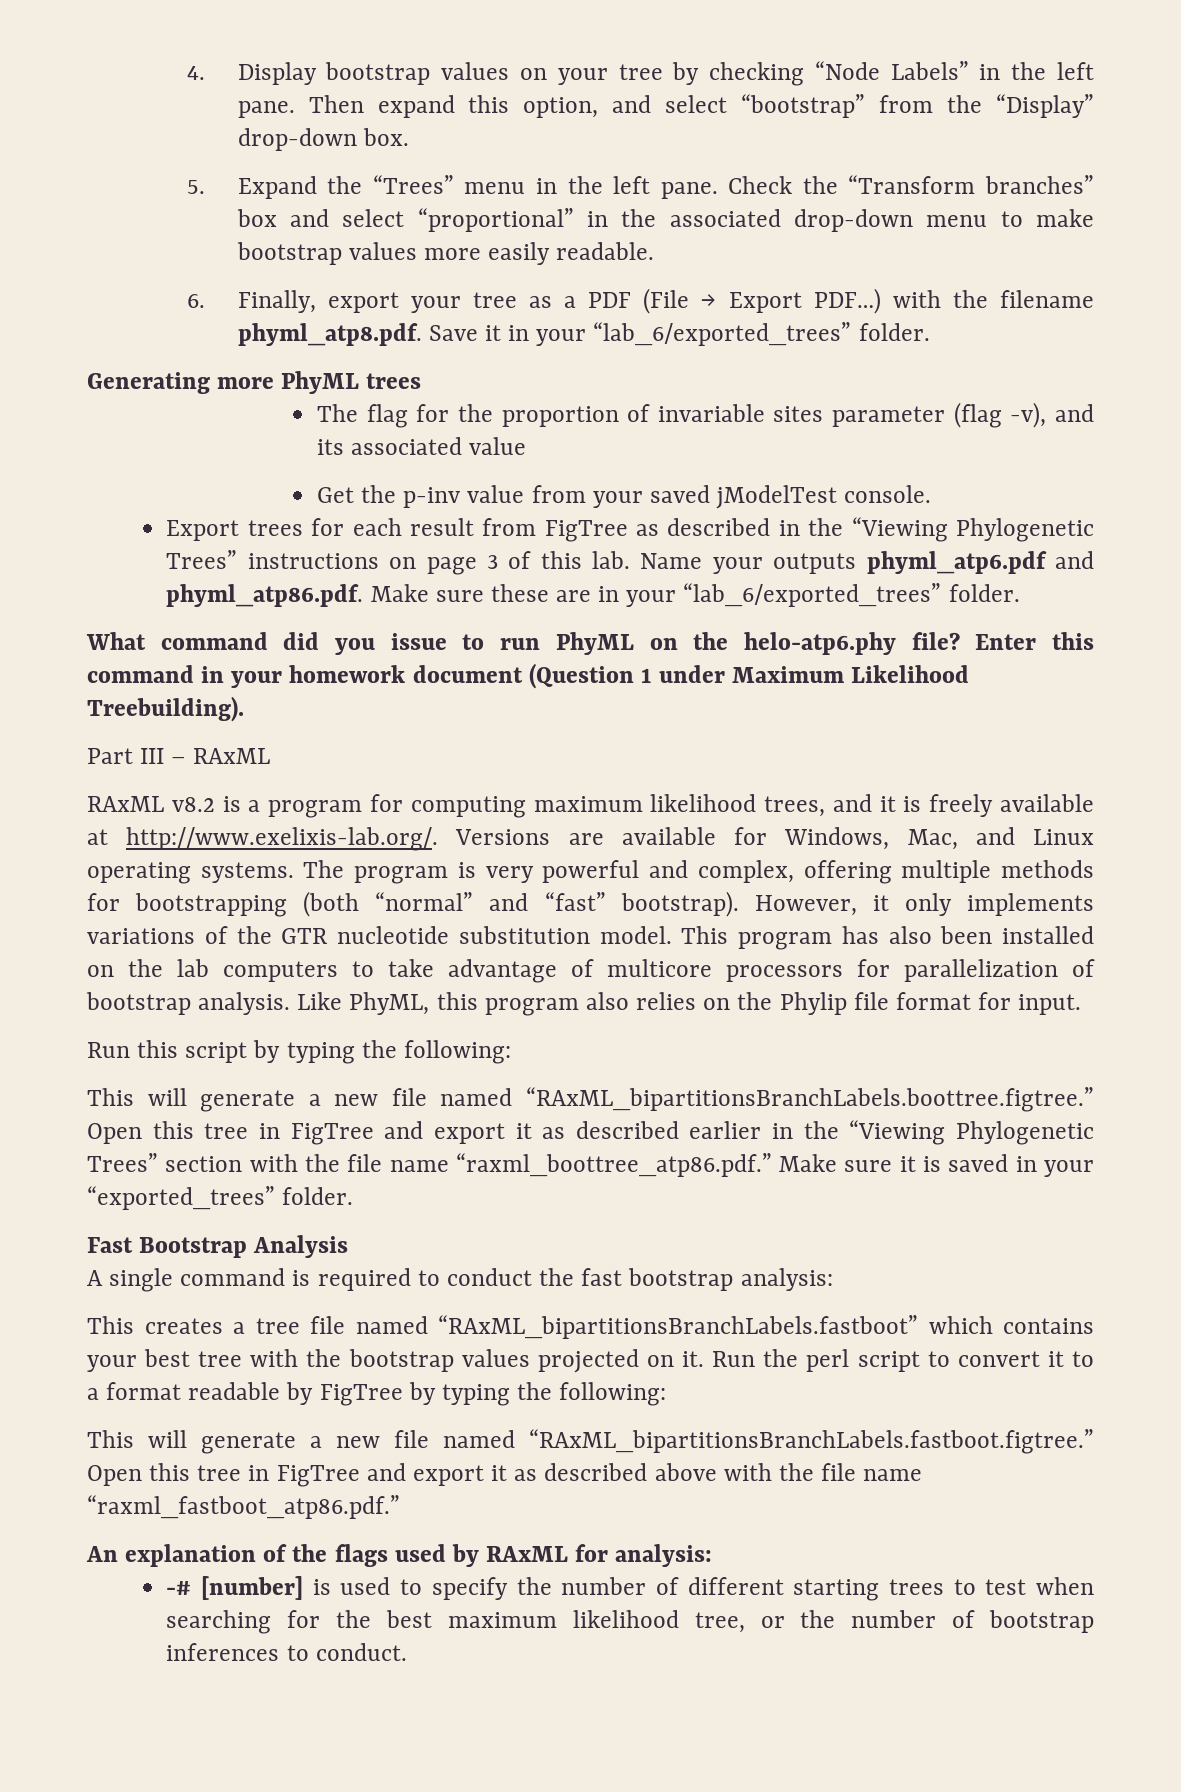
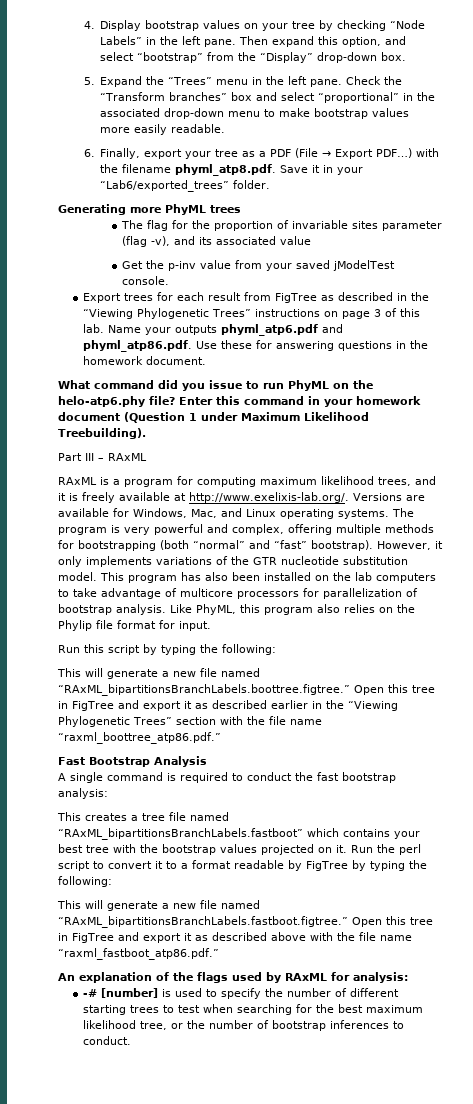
[593,322,852,346] “lab_6/exported_trees” -> [100,180,230,192] “Lab6/exported_trees”
[370,583,1020,607] Make sure these are in your “lab_6/exported_trees” folder. -> [196,340,429,351] [83,356,207,365] Use these for answering questions in the homework document.
[171,797,215,812] v8.2 -> (97, 481) none
[779,1154,1094,1177] [87,1186,354,1210] Make sure it is saved in your “exported_trees” folder. -> (221, 738) none

